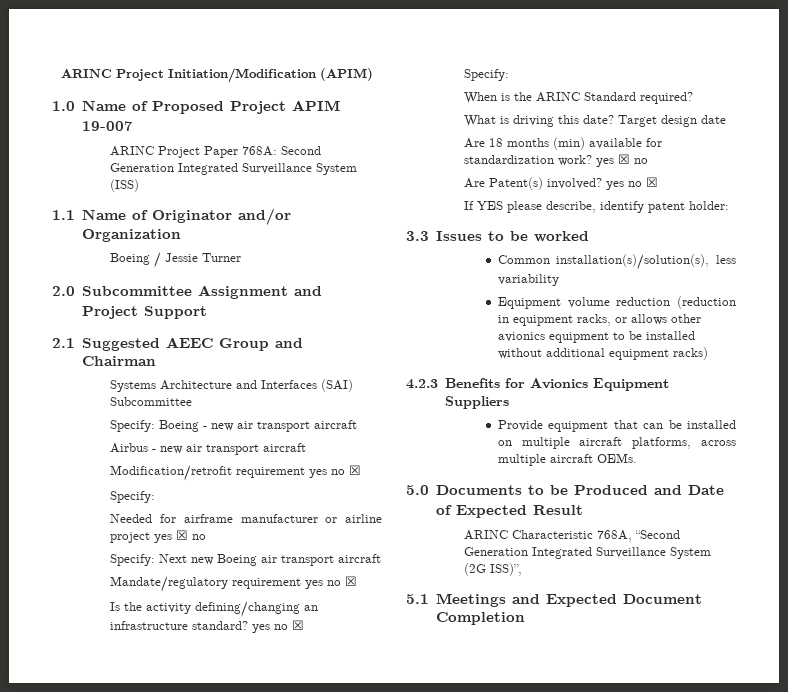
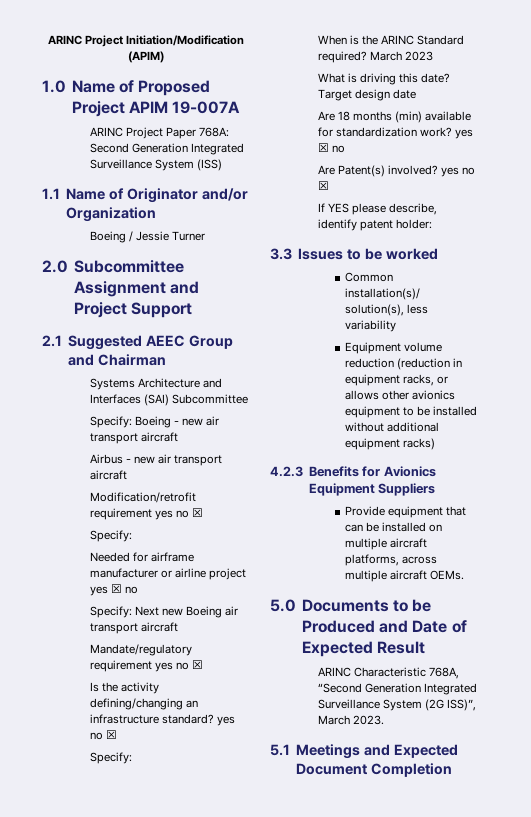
[81,121,133,131] 19-007 -> [172,101,241,114] 19-007A
(694, 98) none -> [369,51,433,61] March 2023
(523, 569) none -> [317,715,384,725] March 2023.

